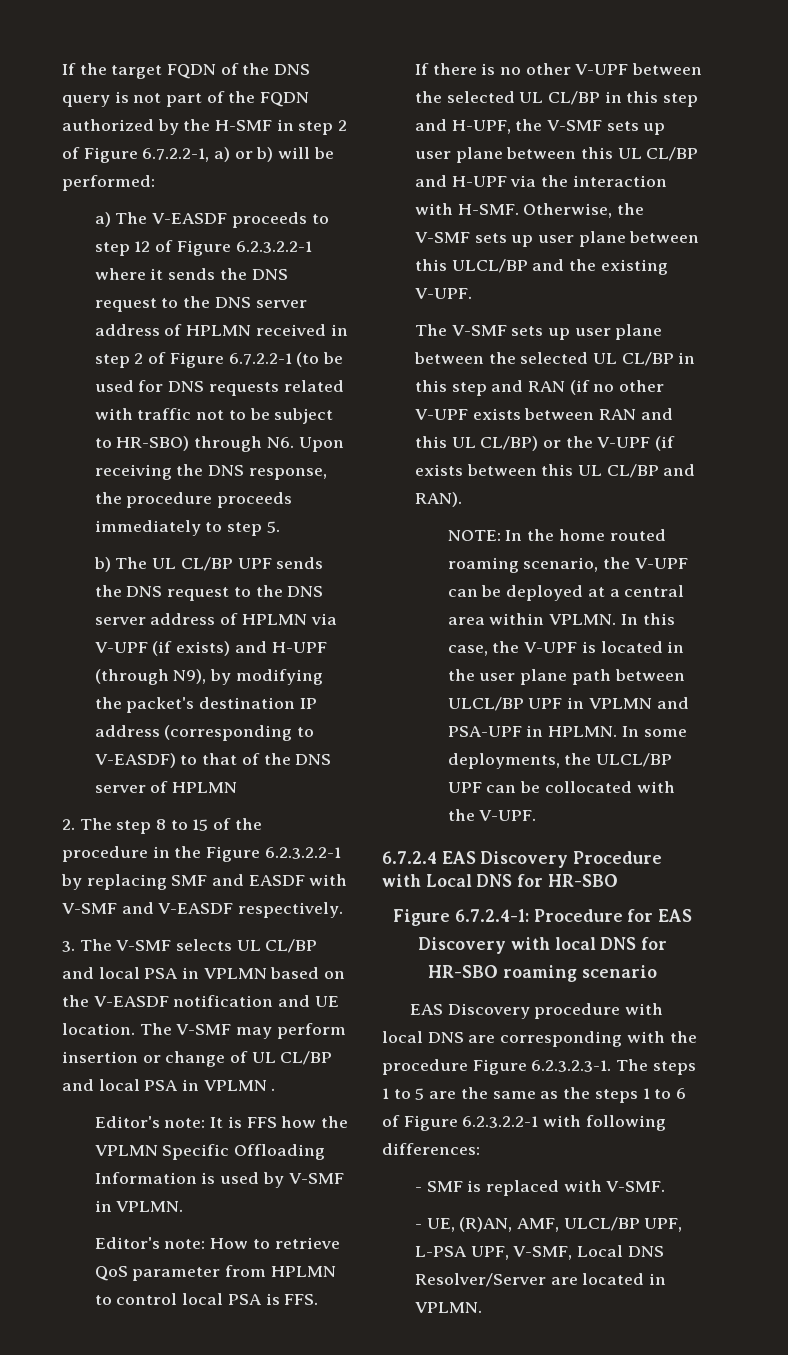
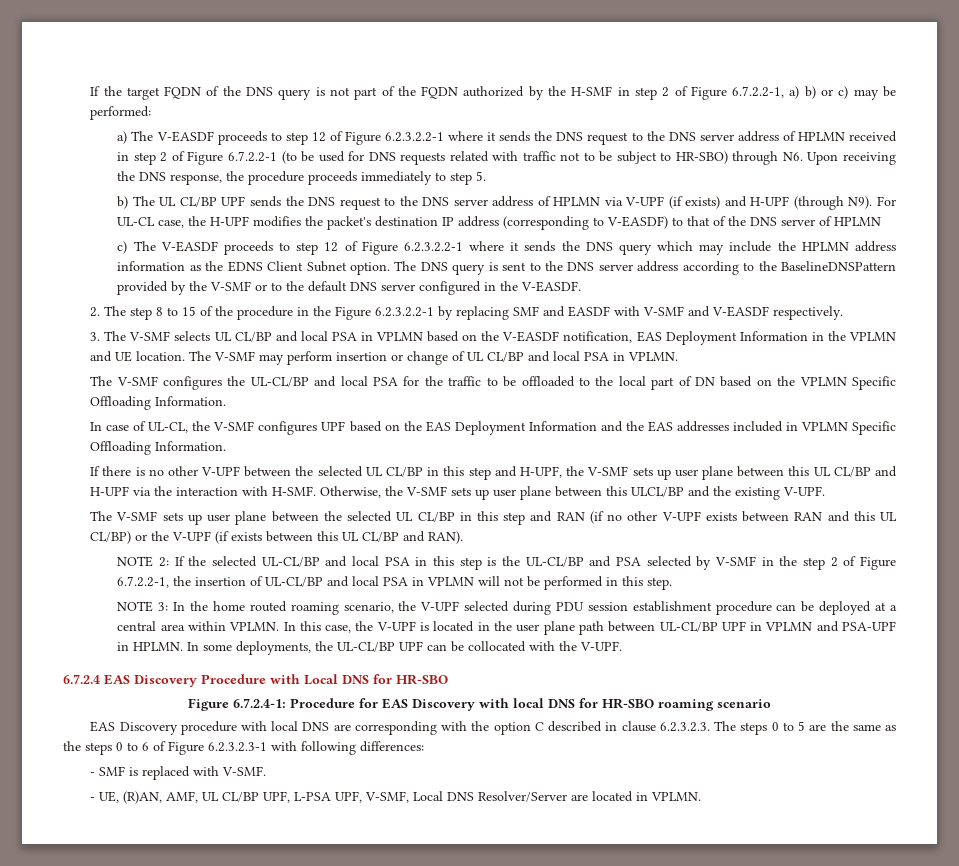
[234,147,311,162] or b) will -> [804,86,879,100] b) or c) may
[173,669,323,685] N9), by modifying -> [848,196,896,209] [117,216,302,228] N9). For UL-CL case, the H-UPF modifies
(238, 787) none -> [117,241,897,255] [117,261,897,275] [117,281,582,295] // c) The V-EASDF proceeds to step 12 of Figure 6.2.3.2.2-1 where it sends the DNS query which may include the HPLMN address information as the EDNS Client Subnet option. The DNS query is sent to the DNS server address according to the BaselineDNSPattern provided by the V-SMF or to the default DNS server configured in the V-EASDF.
[173,995,274,1007] notification -> [563,331,897,345] notification, EAS Deployment Information in the VPLMN
[203,1080,276,1091] [94,1116,348,1128] [94,1144,326,1160] [94,1172,344,1188] [94,1200,184,1212] [94,1237,340,1249] [94,1265,336,1281] [94,1293,319,1305] VPLMN . // Editor's note: It is FFS how the VPLMN Specific Offloading Information is used by V-SMF in VPLMN. // Editor's note: How to retrieve QoS parameter from HPLMN to control local PSA is FFS. -> [628,352,679,361] [90,376,897,390] [90,396,227,410] [90,421,897,435] [90,441,227,455] VPLMN. // The V-SMF configures the UL-CL/BP and local PSA for the traffic to be offloaded to the local part of DN based on the VPLMN Specific Offloading Information. // In case of UL-CL, the V-SMF configures UPF based on the EAS Deployment Information and the EAS addresses included in VPLMN Specific Offloading Information.
[447,530,501,541] NOTE: -> [117,556,897,570] [117,576,673,590] [117,601,169,612] NOTE 2: If the selected UL-CL/BP and local PSA in this step is the UL-CL/BP and PSA selected by V-SMF in the step 2 of Figure 6.7.2.2-1, the insertion of UL-CL/BP and local PSA in VPLMN will not be performed in this step. // NOTE 3:
(688, 563) none -> [464,601,772,615] selected during PDU session establishment procedure
[447,697,524,711] ULCL/BP -> [659,622,718,632] UL-CL/BP
[596,753,673,767] ULCL/BP -> [337,642,396,652] UL-CL/BP
[382,1059,612,1075] procedure Figure 6.2.3.2.3-1. -> [493,721,710,735] option C described in clause 6.2.3.2.3.
[382,1088,389,1099] 1 -> [771,722,779,731] 0
[642,1088,650,1099] 1 -> [116,742,123,751] 0
[462,1116,539,1128] 6.2.3.2.2-1 -> [208,742,267,752] 6.2.3.2.3-1
[563,1217,640,1231] ULCL/BP -> [202,792,260,802] UL CL/BP

